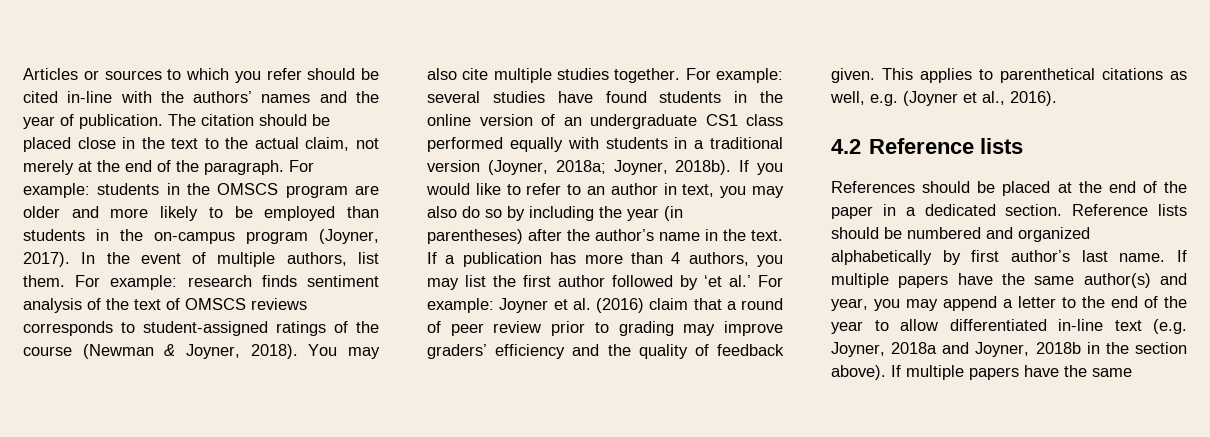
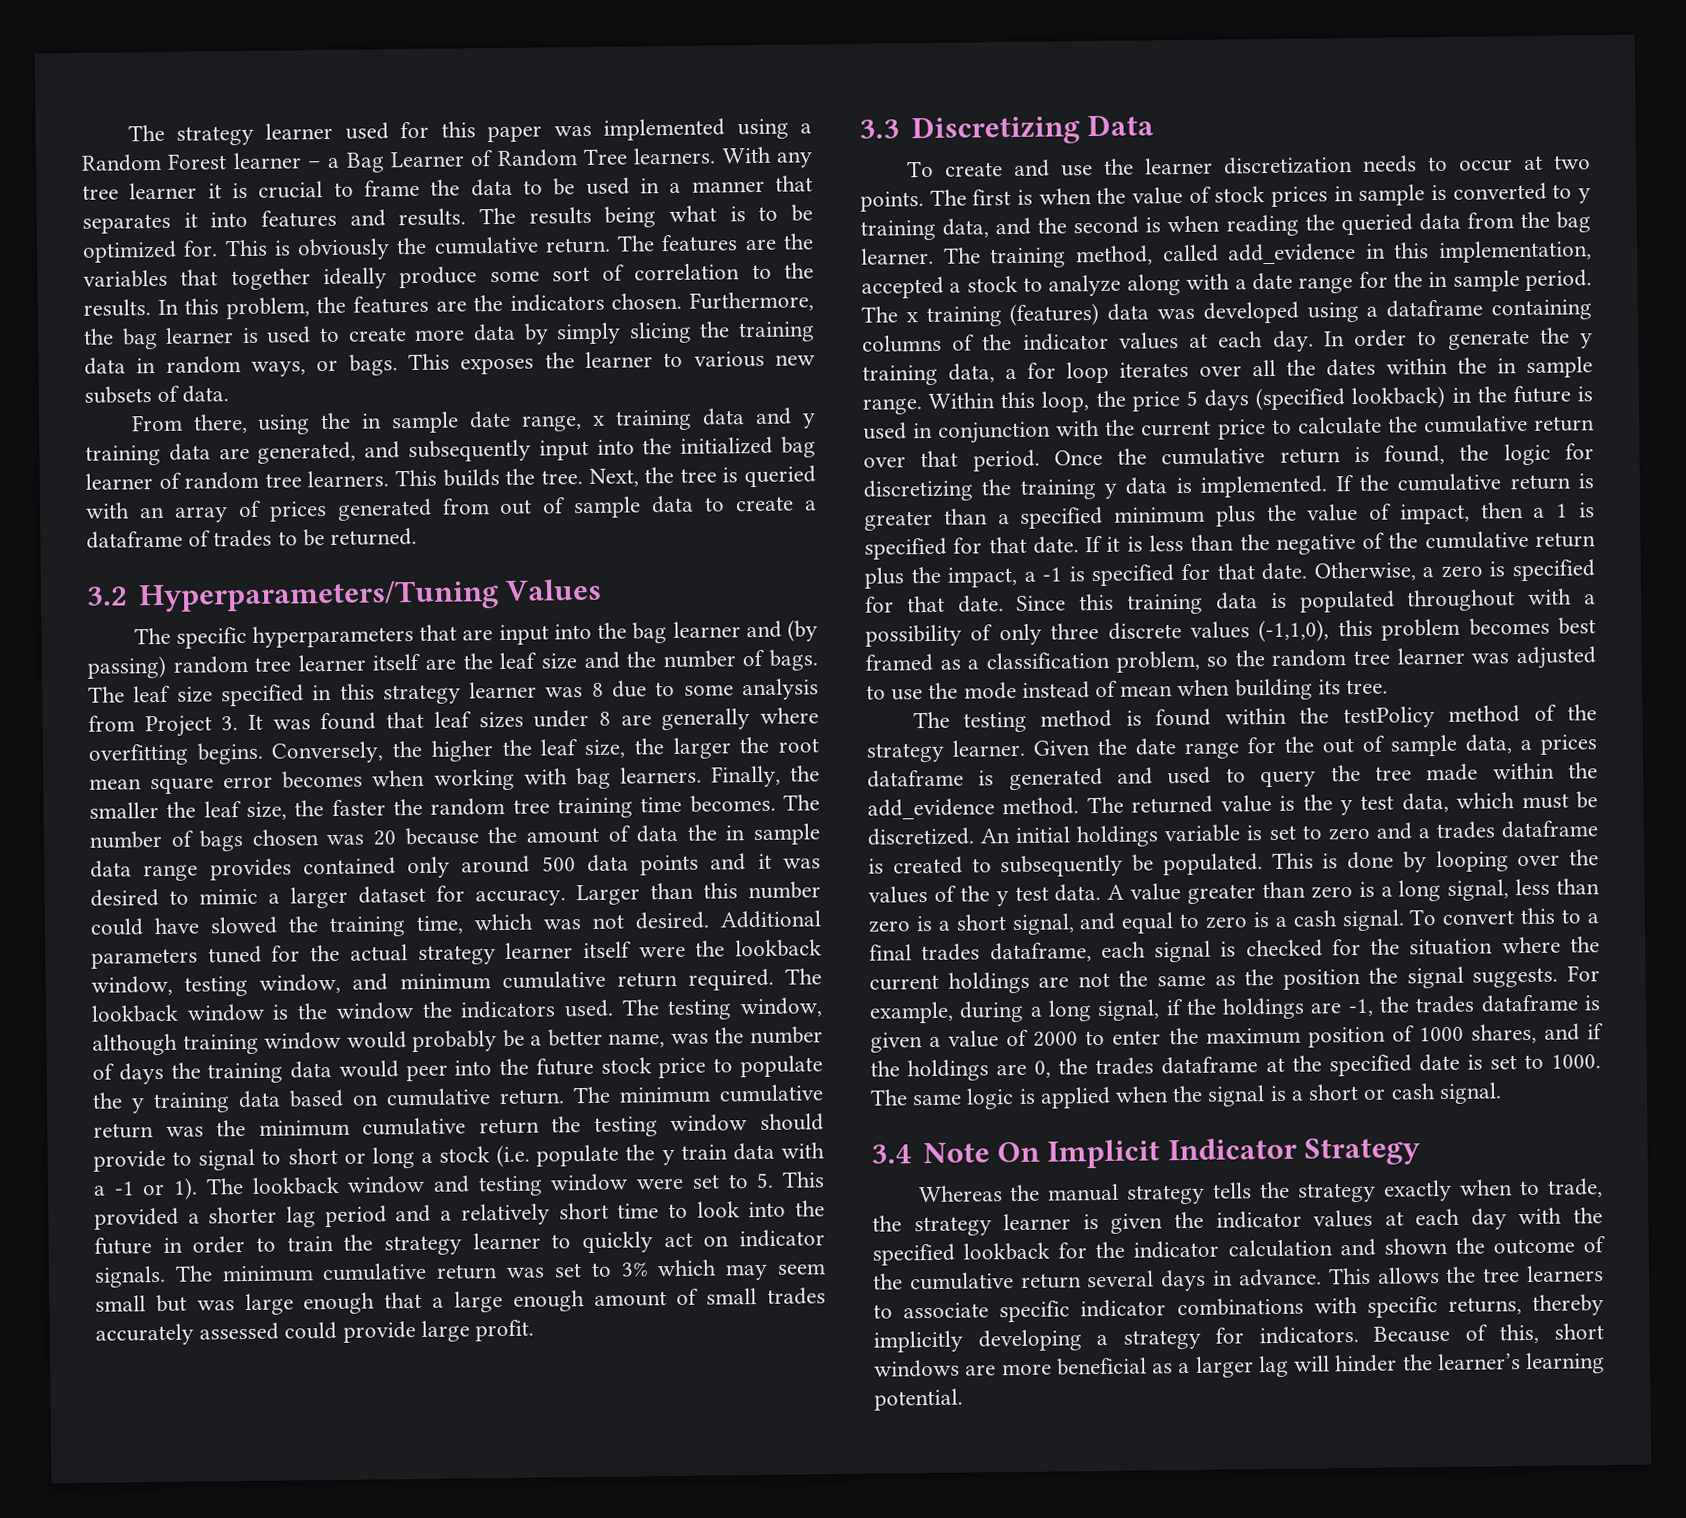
[23,68,379,83] [23,91,379,103] [23,114,330,129] [23,137,379,152] [23,160,314,175] [23,183,379,198] [23,206,380,221] [23,229,379,244] [23,252,379,267] [23,275,379,290] [23,298,307,313] [23,321,379,336] [23,344,380,359] [427,68,783,83] [427,91,783,103] [427,114,783,129] [427,137,783,152] [427,160,783,175] [426,183,784,198] [427,206,683,221] [427,229,783,244] [427,252,783,267] [427,275,783,290] [427,298,783,313] [427,321,783,336] [427,344,784,359] [831,68,1187,83] [830,91,1057,106] [831,138,1024,154] [831,181,1187,196] [831,204,1187,219] [831,227,1090,242] [831,250,1187,265] [831,273,1187,288] [831,296,1187,311] [831,319,1187,334] [831,342,1187,357] [831,365,1132,380] Articles or sources to which you refer should be cited in-line with the authors’ names and the year of publication. The citation should be placed close in the text to the actual claim, not merely at the end of the paragraph. For example: students in the OMSCS program are older and more likely to be employed than students in the on-campus program (Joyner, 2017). In the event of multiple authors, list them. For example: research finds sentiment analysis of the text of OMSCS reviews corresponds to student-assigned ratings of the course (Newman & Joyner, 2018). You may also cite multiple studies together. For example: several studies have found students in the online version of an undergraduate CS1 class performed equally with students in a traditional version (Joyner, 2018a; Joyner, 2018b). If you would like to refer to an author in text, you may also do so by including the year (in parentheses) after the author’s name in the text. If a publication has more than 4 authors, you may list the first author followed by ‘et al.’ For example: Joyner et al. (2016) claim that a round of peer review prior to grading may improve graders’ efficiency and the quality of feedback given. This applies to parenthetical citations as well, e.g. (Joyner et al., 2016). // 4.2 Reference lists // References should be placed at the end of the paper in a dedicated section. Reference lists should be numbered and organized alphabetically by first author’s last name. If multiple papers have the same author(s) and year, you may append a letter to the end of the year to allow differentiated in-line text (e.g. Joyner, 2018a and Joyner, 2018b in the section above). If multiple papers have the same -> [127,118,812,146] [81,146,813,173] [82,175,813,200] [82,204,813,234] [82,233,814,263] [83,262,814,291] [83,291,815,320] [83,321,816,350] [84,350,817,377] [84,385,230,404] [130,407,816,435] [85,436,816,466] [85,465,817,490] [85,495,817,523] [86,527,418,549] [86,578,602,613] [133,619,818,649] [87,649,819,679] [88,678,819,707] [88,707,820,738] [88,736,820,766] [89,765,821,795] [89,794,821,820] [89,823,821,852] [90,853,821,882] [90,881,821,909] [90,910,821,938] [91,939,822,969] [91,968,822,997] [91,997,823,1023] [92,1026,823,1056] [92,1055,823,1085] [92,1084,824,1114] [93,1113,824,1139] [93,1142,825,1172] [93,1171,825,1200] [94,1200,826,1230] [94,1229,825,1256] [94,1259,826,1288] [95,1287,827,1316] [95,1319,535,1346] [859,114,1154,146] [906,155,1591,178] [860,182,1591,212] [860,211,1591,241] [861,240,1592,269] [861,269,1592,299] [861,299,1592,328] [862,327,1594,353] [862,356,1593,386] [862,385,1593,415] [863,414,1595,444] [863,443,1594,472] [863,473,1594,502] [864,502,1595,531] [864,530,1596,560] [864,559,1595,589] [865,588,1596,615] [865,617,1596,647] [865,646,1596,673] [866,678,1389,701] [912,704,1597,733] [866,734,1597,763] [867,762,1598,791] [867,791,1598,820] [867,820,1598,848] [868,849,1599,878] [868,878,1600,907] [868,907,1599,936] [869,936,1600,963] [869,965,1600,994] [869,994,1600,1024] [870,1023,1604,1053] [870,1053,1601,1082] [870,1082,1502,1110] [871,1137,1421,1169] [918,1178,1603,1205] [872,1207,1603,1237] [872,1236,1606,1266] [873,1265,1604,1292] [873,1294,1604,1323] [873,1323,1604,1353] [874,1352,1605,1378] [874,1388,963,1411] The strategy learner used for this paper was implemented using a Random Forest learner – a Bag Learner of Random Tree learners. With any tree learner it is crucial to frame the data to be used in a manner that separates it into features and results. The results being what is to be optimized for. This is obviously the cumulative return. The features are the variables that together ideally produce some sort of correlation to the results. In this problem, the features are the indicators chosen. Furthermore, the bag learner is used to create more data by simply slicing the training data in random ways, or bags. This exposes the learner to various new subsets of data. // From there, using the in sample date range, x training data and y training data are generated, and subsequently input into the initialized bag learner of random tree learners. This builds the tree. Next, the tree is queried with an array of prices generated from out of sample data to create a dataframe of trades to be returned. // 3.2 Hyperparameters/Tuning Values // The specific hyperparameters that are input into the bag learner and (by passing) random tree learner itself are the leaf size and the number of bags. The leaf size specified in this strategy learner was 8 due to some analysis from Project 3. It was found that leaf sizes under 8 are generally where overfitting begins. Conversely, the higher the leaf size, the larger the root mean square error becomes when working with bag learners. Finally, the smaller the leaf size, the faster the random tree training time becomes. The number of bags chosen was 20 because the amount of data the in sample data range provides contained only around 500 data points and it was desired to mimic a larger dataset for accuracy. Larger than this number could have slowed the training time, which was not desired. Additional parameters tuned for the actual strategy learner itself were the lookback window, testing window, and minimum cumulative return required. The lookback window is the window the indicators used. The testing window, although training window would probably be a better name, was the number of days the training data would peer into the future stock price to populate the y training data based on cumulative return. The minimum cumulative return was the minimum cumulative return the testing window should provide to signal to short or long a stock (i.e. populate the y train data with a -1 or 1). The lookback window and testing window were set to 5. This provided a shorter lag period and a relatively short time to look into the future in order to train the strategy learner to quickly act on indicator signals. The minimum cumulative return was set to 3% which may seem small but was large enough that a large enough amount of small trades accurately assessed could provide large profit. // 3.3 Discretizing Data // To create and use the learner discretization needs to occur at two points. The first is when the value of stock prices in sample is converted to y training data, and the second is when reading the queried data from the bag learner. The training method, called add_evidence in this implementation, accepted a stock to analyze along with a date range for the in sample period. The x training (features) data was developed using a dataframe containing columns of the indicator values at each day. In order to generate the y training data, a for loop iterates over all the dates within the in sample range. Within this loop, the price 5 days (specified lookback) in the future is used in conjunction with the current price to calculate the cumulative return over that period. Once the cumulative return is found, the logic for discretizing the training y data is implemented. If the cumulative return is greater than a specified minimum plus the value of impact, then a 1 is specified for that date. If it is less than the negative of the cumulative return plus the impact, a -1 is specified for that date. Otherwise, a zero is specified for that date. Since this training data is populated throughout with a possibility of only three discrete values (-1,1,0), this problem becomes best framed as a classification problem, so the random tree learner was adjusted to use the mode instead of mean when building its tree. // The testing method is found within the testPolicy method of the strategy learner. Given the date range for the out of sample data, a prices dataframe is generated and used to query the tree made within the add_evidence method. The returned value is the y test data, which must be discretized. An initial holdings variable is set to zero and a trades dataframe is created to subsequently be populated. This is done by looping over the values of the y test data. A value greater than zero is a long signal, less than zero is a short signal, and equal to zero is a cash signal. To convert this to a final trades dataframe, each signal is checked for the situation where the current holdings are not the same as the position the signal suggests. For example, during a long signal, if the holdings are -1, the trades dataframe is given a value of 2000 to enter the maximum position of 1000 shares, and if the holdings are 0, the trades dataframe at the specified date is set to 1000. The same logic is applied when the signal is a short or cash signal. // 3.4 Note On Implicit Indicator Strategy // Whereas the manual strategy tells the strategy exactly when to trade, the strategy learner is given the indicator values at each day with the specified lookback for the indicator calculation and shown the outcome of the cumulative return several days in advance. This allows the tree learners to associate specific indicator combinations with specific returns, thereby implicitly developing a strategy for indicators. Because of this, short windows are more beneficial as a larger lag will hinder the learner’s learning potential.

